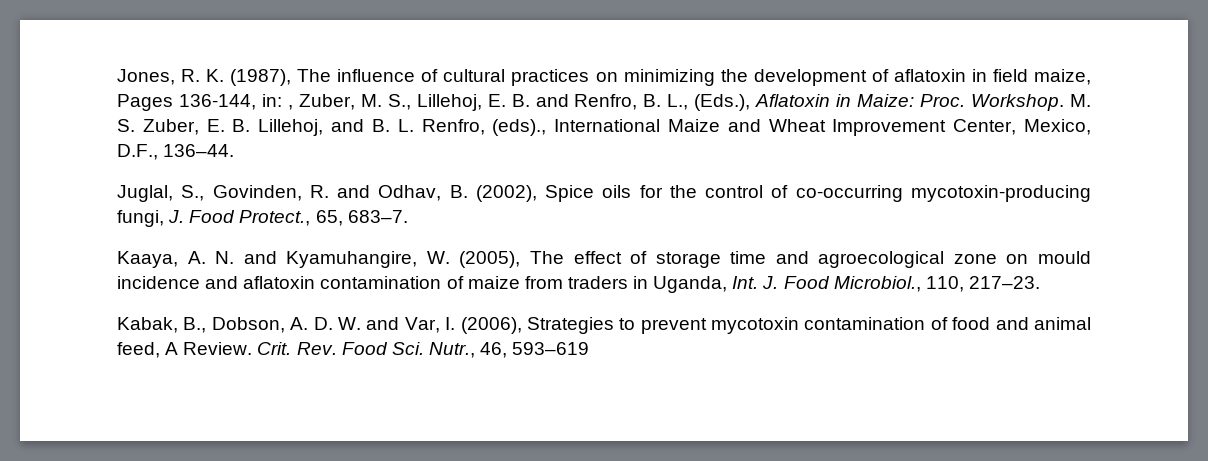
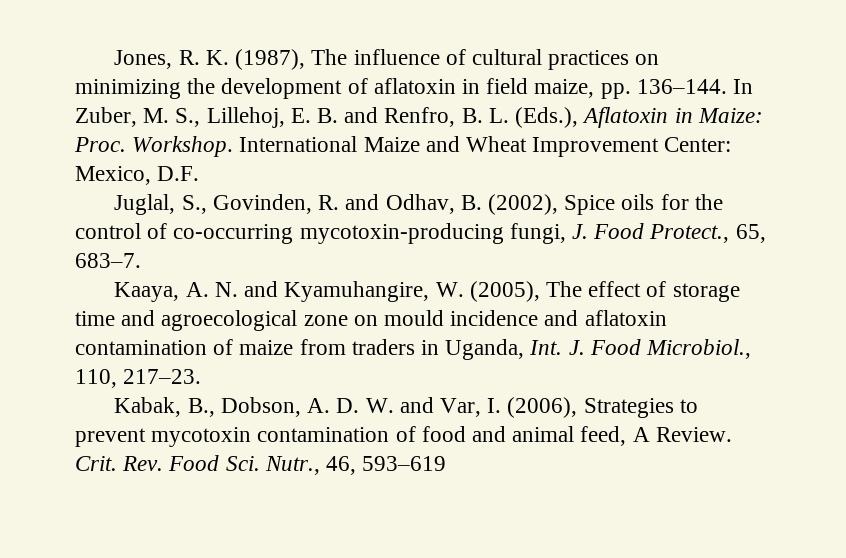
[117,94,293,111] Pages 136-144, in: , -> [600,79,754,99] pp. 136–144. In
[667,94,689,110] L., -> [488,108,509,123] L.
[1070,94,1092,107] [117,119,547,136] M. S. Zuber, E. B. Lillehoj, and B. L. Renfro, (eds)., -> (234, 146) none
[953,119,1091,135] [117,144,235,160] Center, Mexico, D.F., 136–44. -> [664,137,732,152] [75,166,200,185] Center: Mexico, D.F.

